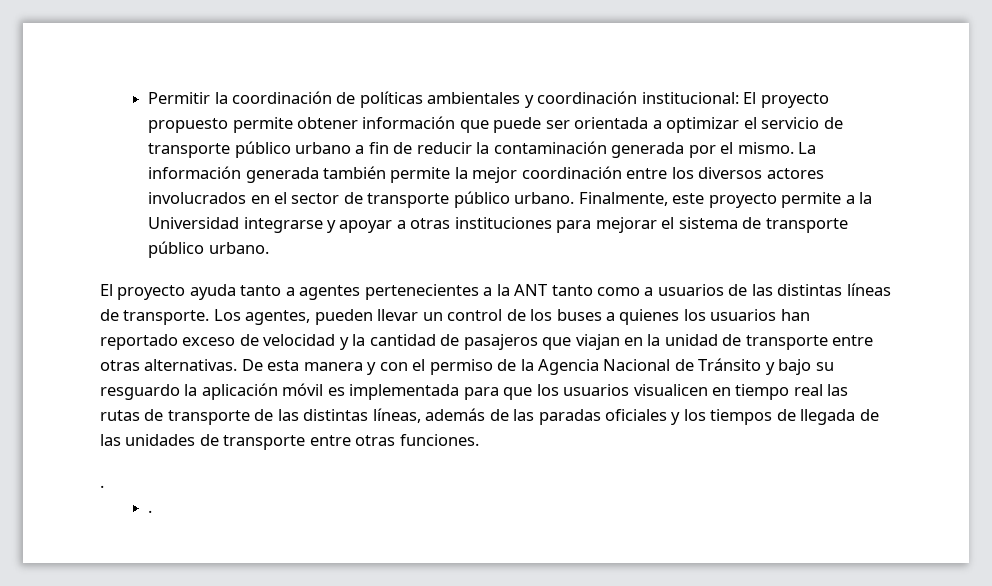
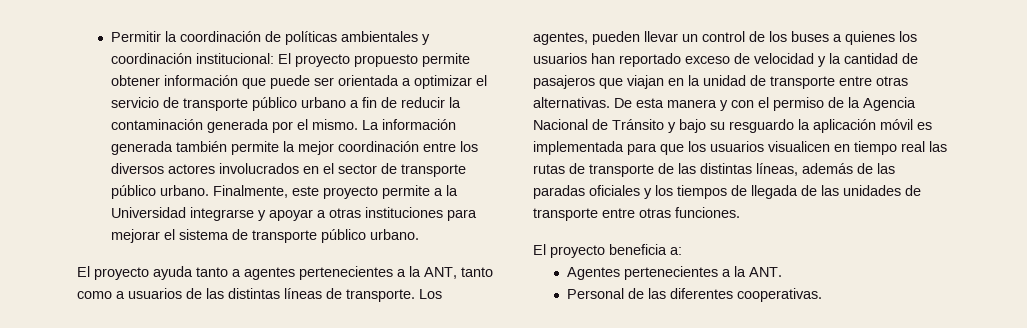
[514,284,548,296] ANT -> [424,267,457,279] ANT,
[100,485,104,488] [148,510,153,513] . // . -> [533,244,682,258] [567,266,783,280] [567,288,823,302] El proyecto beneficia a: // Agentes pertenecientes a la ANT. // Personal de las diferentes cooperativas.

